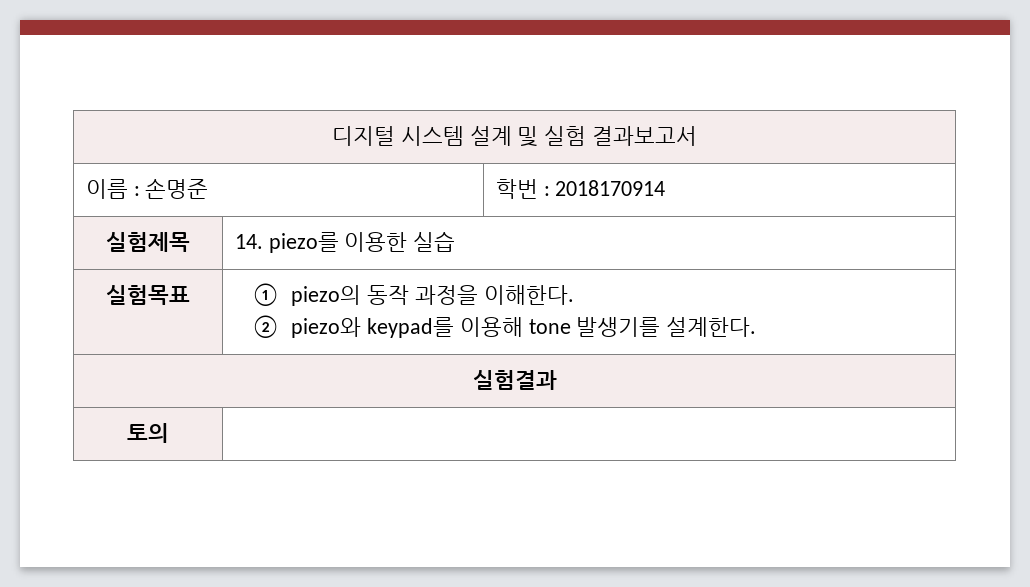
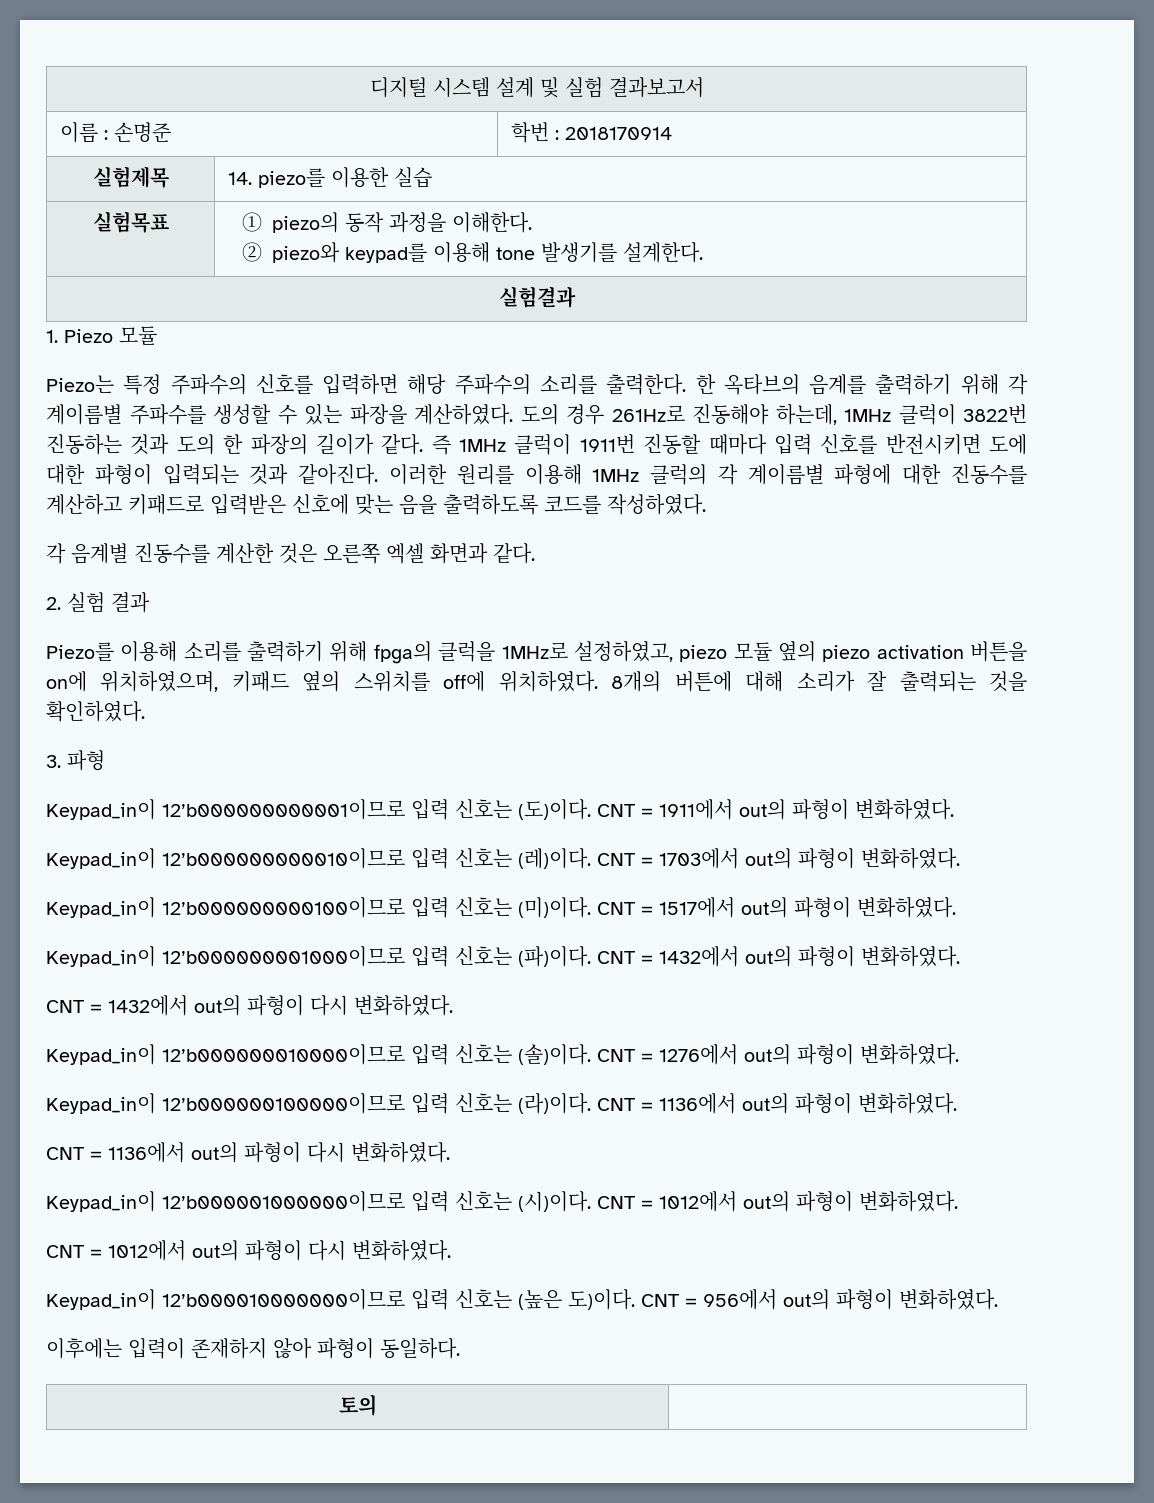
(557, 380) none -> [46,326,157,345] [46,374,1029,395] [46,404,1027,425] [46,434,1027,455] [46,464,1028,485] [46,494,706,515] [46,543,535,564] [46,592,150,613] [46,641,1027,664] [46,671,1027,692] [46,701,145,722] [46,750,105,771] [46,799,954,820] [46,848,960,869] [46,897,956,918] [46,946,960,967] [46,995,453,1016] [46,1044,959,1065] [46,1093,957,1114] [46,1142,450,1163] [46,1191,958,1212] [46,1240,451,1261] [46,1289,998,1310] [46,1338,460,1359] // 1. Piezo 모듈 // Piezo는 특정 주파수의 신호를 입력하면 해당 주파수의 소리를 출력한다. 한 옥타브의 음계를 출력하기 위해 각 계이름별 주파수를 생성할 수 있는 파장을 계산하였다. 도의 경우 261Hz로 진동해야 하는데, 1MHz 클럭이 3822번 진동하는 것과 도의 한 파장의 길이가 같다. 즉 1MHz 클럭이 1911번 진동할 때마다 입력 신호를 반전시키면 도에 대한 파형이 입력되는 것과 같아진다. 이러한 원리를 이용해 1MHz 클럭의 각 계이름별 파형에 대한 진동수를 계산하고 키패드로 입력받은 신호에 맞는 음을 출력하도록 코드를 작성하였다. // 각 음계별 진동수를 계산한 것은 오른쪽 엑셀 화면과 같다. // 2. 실험 결과 // Piezo를 이용해 소리를 출력하기 위해 fpga의 클럭을 1MHz로 설정하였고, piezo 모듈 옆의 piezo activation 버튼을 on에 위치하였으며, 키패드 옆의 스위치를 off에 위치하였다. 8개의 버튼에 대해 소리가 잘 출력되는 것을 확인하였다. // 3. 파형 // Keypad_in이 12’b000000000001이므로 입력 신호는 (도)이다. CNT = 1911에서 out의 파형이 변화하였다. // Keypad_in이 12’b000000000010이므로 입력 신호는 (레)이다. CNT = 1703에서 out의 파형이 변화하였다. // Keypad_in이 12’b000000000100이므로 입력 신호는 (미)이다. CNT = 1517에서 out의 파형이 변화하였다. // Keypad_in이 12’b000000001000이므로 입력 신호는 (파)이다. CNT = 1432에서 out의 파형이 변화하였다. // CNT = 1432에서 out의 파형이 다시 변화하였다. // Keypad_in이 12’b000000010000이므로 입력 신호는 (솔)이다. CNT = 1276에서 out의 파형이 변화하였다. // Keypad_in이 12’b000000100000이므로 입력 신호는 (라)이다. CNT = 1136에서 out의 파형이 변화하였다. // CNT = 1136에서 out의 파형이 다시 변화하였다. // Keypad_in이 12’b000001000000이므로 입력 신호는 (시)이다. CNT = 1012에서 out의 파형이 변화하였다. // CNT = 1012에서 out의 파형이 다시 변화하였다. // Keypad_in이 12’b000010000000이므로 입력 신호는 (높은 도)이다. CNT = 956에서 out의 파형이 변화하였다. // 이후에는 입력이 존재하지 않아 파형이 동일하다.

